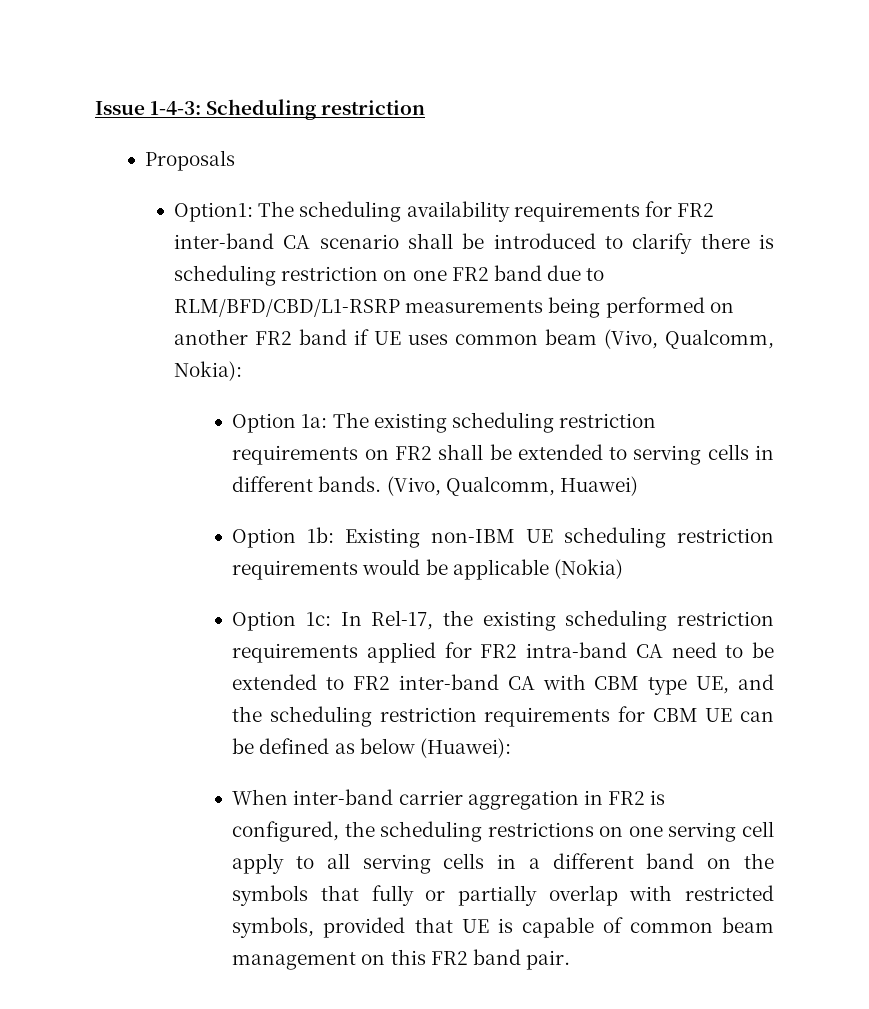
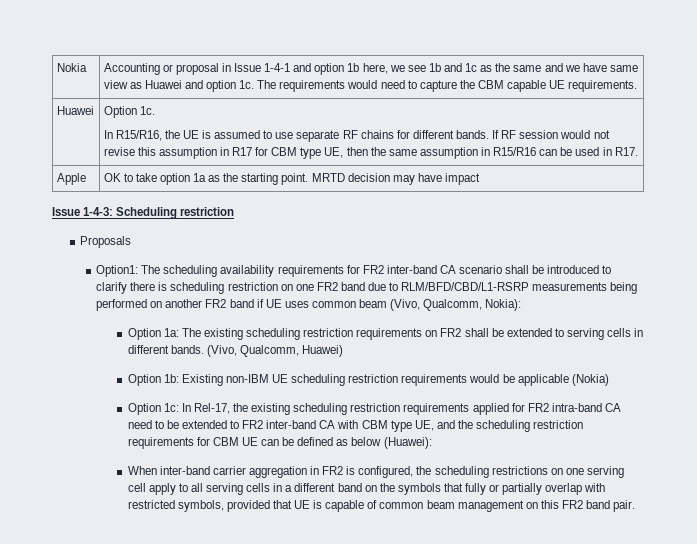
(95, 108) none -> [56,63,87,72] [103,63,638,75] [103,80,638,92] [56,106,94,115] [103,106,155,118] [103,130,610,142] [103,147,638,159] [56,173,86,185] [103,173,480,185] Nokia | Accounting or proposal in Issue 1-4-1 and option 1b here, we see 1b and 1c as the same and we have same view as Huawei and option 1c. The requirements would need to capture the CBM capable UE requirements. // Huawei | Option 1c. // In R15/R16, the UE is assumed to use separate RF chains for different bands. If RF session would not revise this assumption in R17 for CBM type UE, then the same assumption in R15/R16 can be used in R17. // Apple | OK to take option 1a as the starting point. MRTD decision may have impact //

